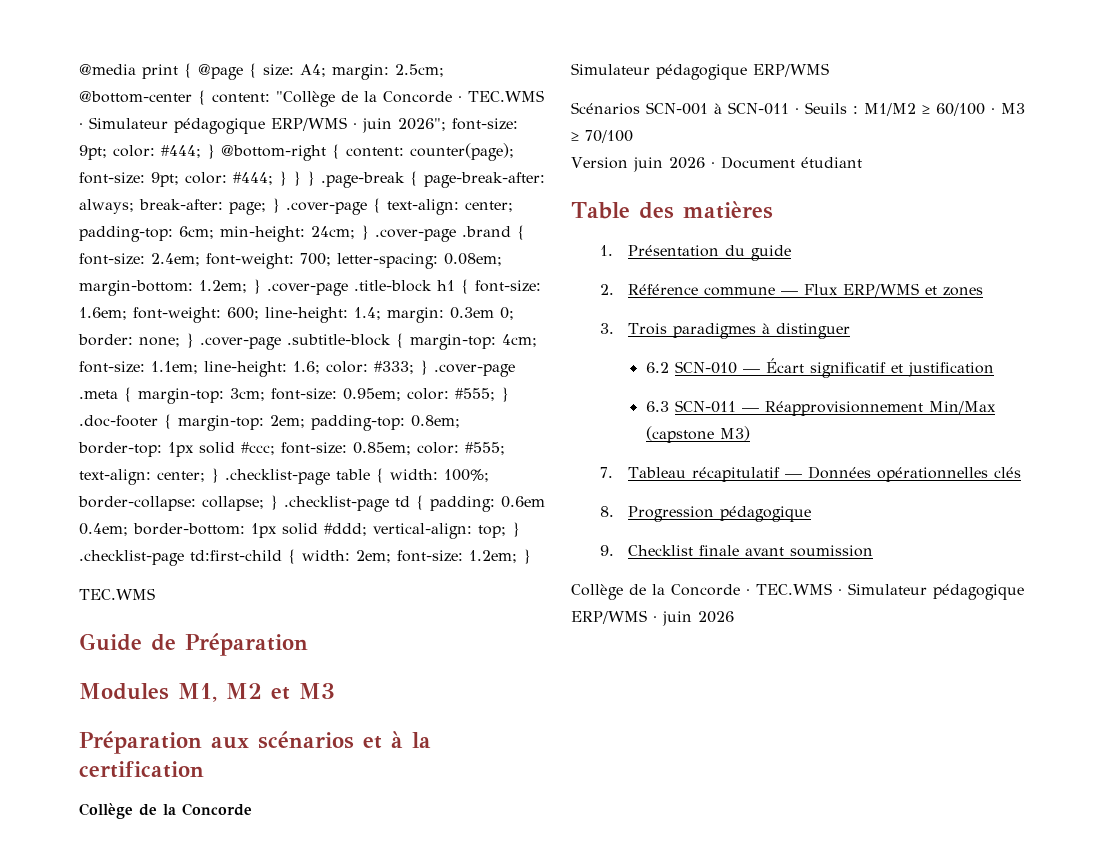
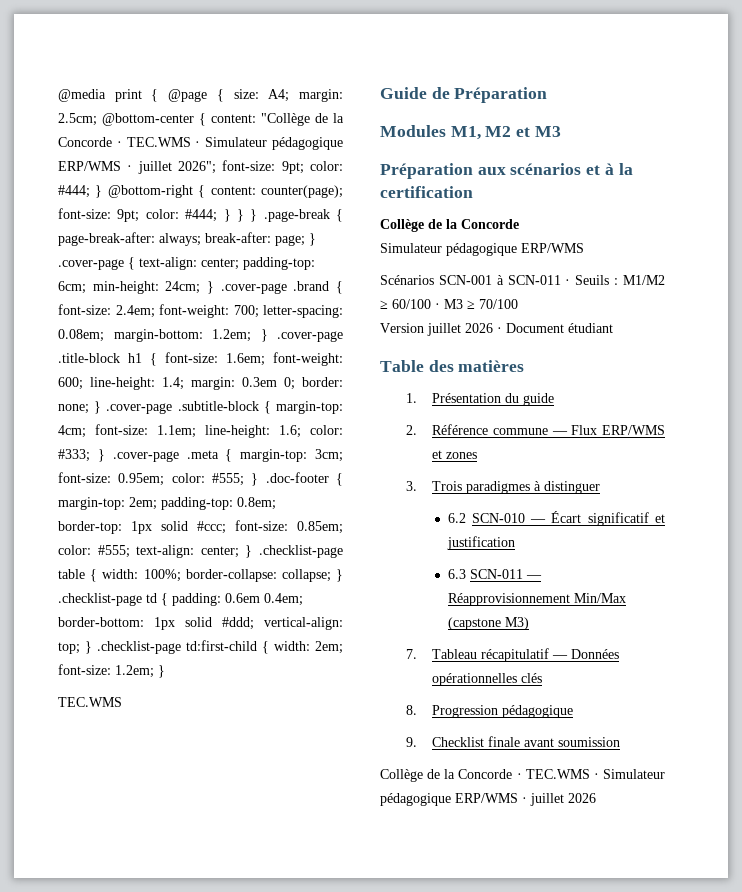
[362,118,392,133] juin -> [137,161,172,174] juillet
[632,157,663,172] juin -> [427,323,461,336] juillet
[662,611,692,626] juin -> [530,793,564,806] juillet

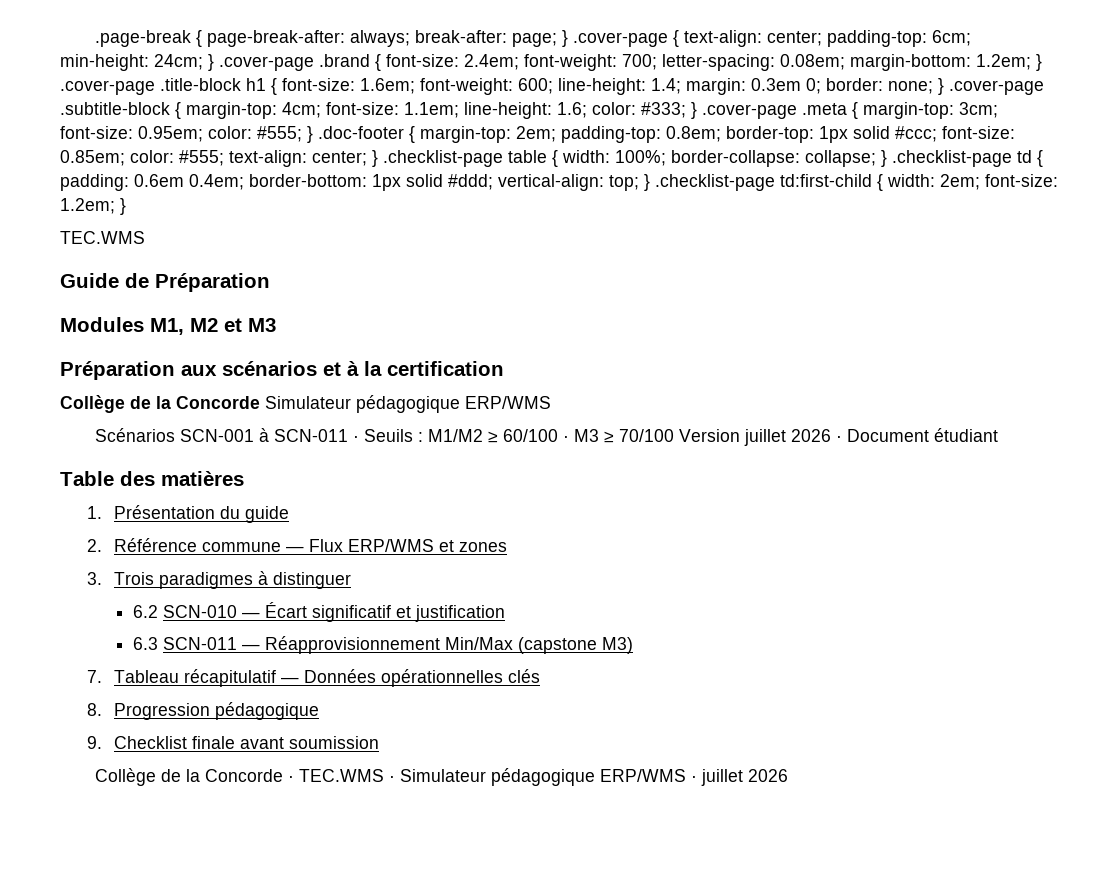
[58,89,344,102] [58,113,344,126] [58,137,343,150] [58,160,343,174] [58,185,343,198] [58,208,258,222] @media print { @page { size: A4; margin: 2.5cm; @bottom-center { content: "Collège de la Concorde · TEC.WMS · Simulateur pédagogique ERP/WMS · juillet 2026"; font-size: 9pt; color: #444; } @bottom-right { content: counter(page); font-size: 9pt; color: #444; } } } -> (95, 38) none
(519, 224) // -> (260, 402) none
(518, 304) // -> (675, 435) none

